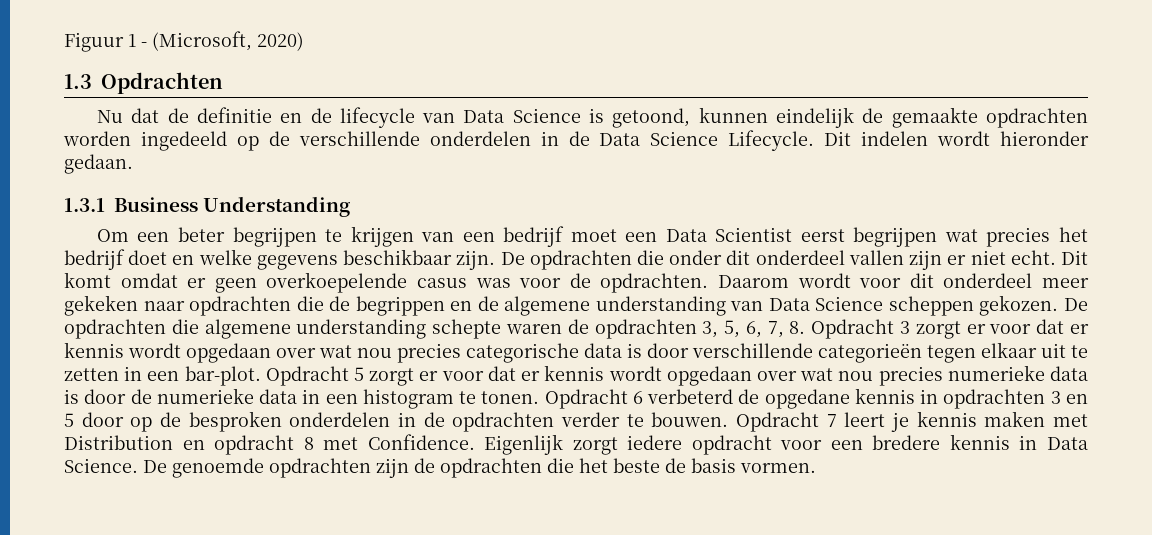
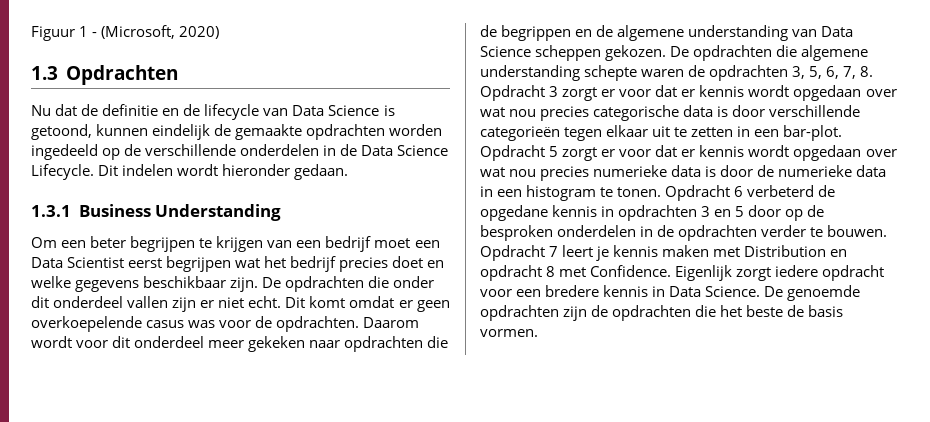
[986,227,1051,247] precies -> (261, 263) none
(125, 259) none -> [339,257,389,272] precies

